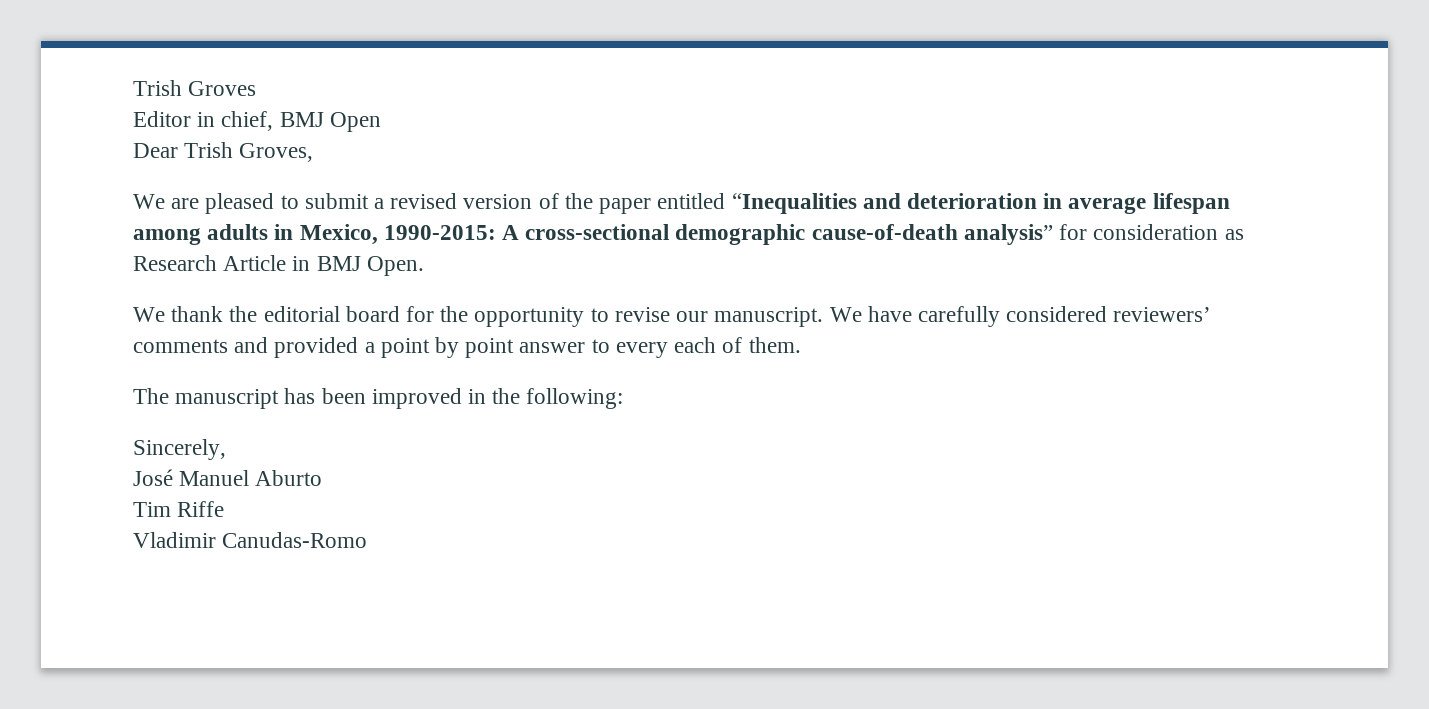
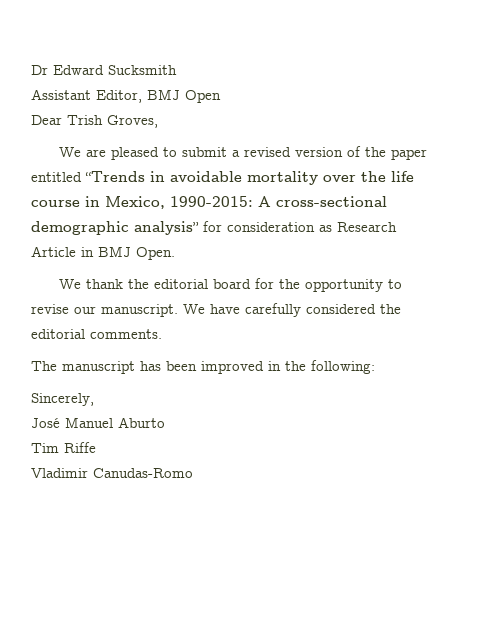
[133,80,257,96] [133,111,274,131] Trish Groves // Editor in chief, -> [31,65,177,75] [31,89,142,103] Dr Edward Sucksmith // Assistant Editor,
[731,193,1230,214] [133,224,269,245] “Inequalities and deterioration in average lifespan among adults -> [85,171,414,185] [31,200,80,207] “Trends in avoidable mortality over the life course
[811,224,958,240] cause-of-death -> (129, 228) none
[1113,307,1212,322] [133,337,801,358] reviewers’ comments and provided a point by point answer to every each of them. -> [380,304,401,314] [31,329,162,339] the editorial comments.

